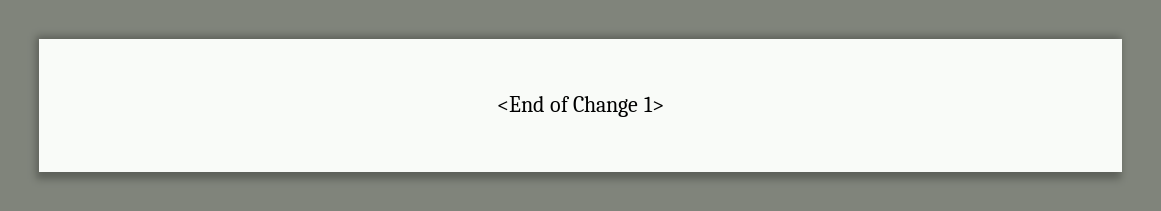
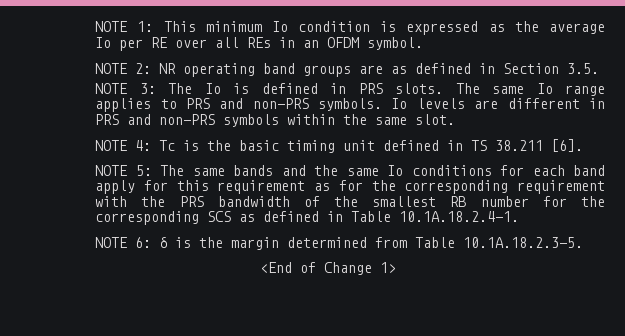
(496, 104) none -> [95,21,605,35] [95,37,424,51] [95,63,600,77] [95,83,605,96] [95,98,605,112] [95,114,456,127] [95,139,584,153] [95,165,605,176] [95,180,605,194] [95,196,605,207] [95,211,520,225] [95,237,584,250] NOTE 1: This minimum Io condition is expressed as the average Io per RE over all REs in an OFDM symbol. // NOTE 2: NR operating band groups are as defined in Section 3.5. // NOTE 3: The Io is defined in PRS slots. The same Io range applies to PRS and non-PRS symbols. Io levels are different in PRS and non-PRS symbols within the same slot. // NOTE 4: Tc is the basic timing unit defined in TS 38.211 [6]. // NOTE 5: The same bands and the same Io conditions for each band apply for this requirement as for the corresponding requirement with the PRS bandwidth of the smallest RB number for the corresponding SCS as defined in Table 10.1A.18.2.4-1. // NOTE 6: δ is the margin determined from Table 10.1A.18.2.3-5. //

